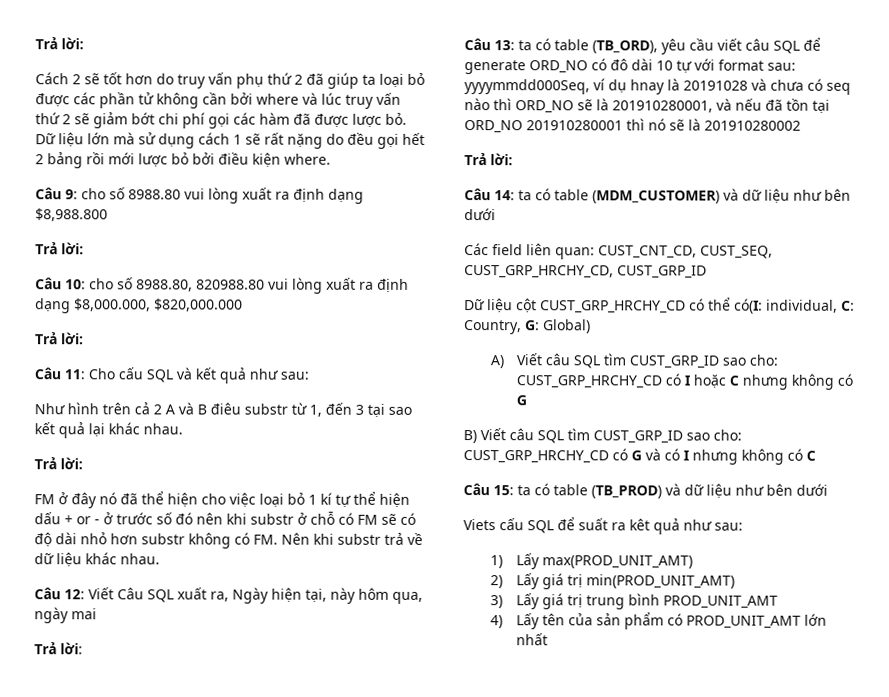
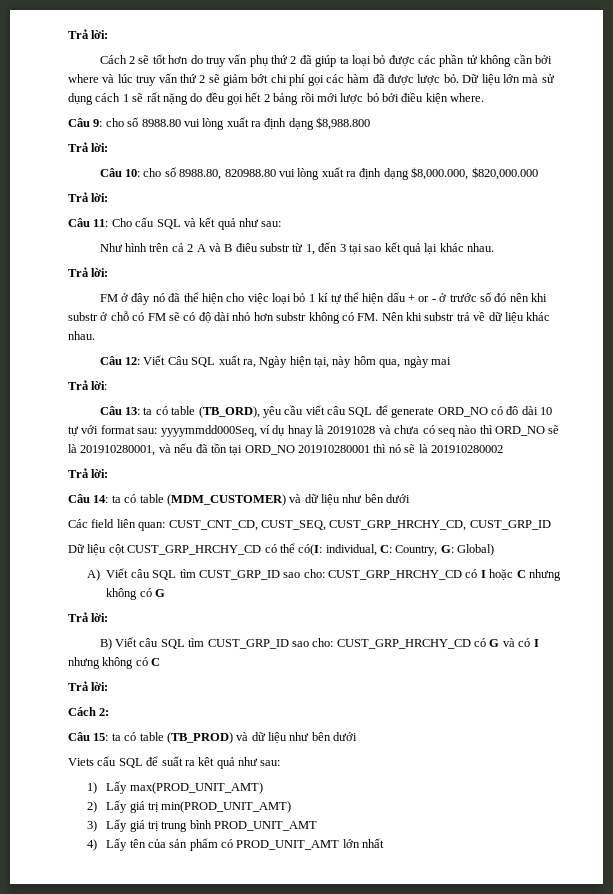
(528, 400) none -> [68,612,109,622] // Trả lời:
(816, 455) none -> [68,681,109,691] [68,707,110,716] // Trả lời: // Cách 2:

